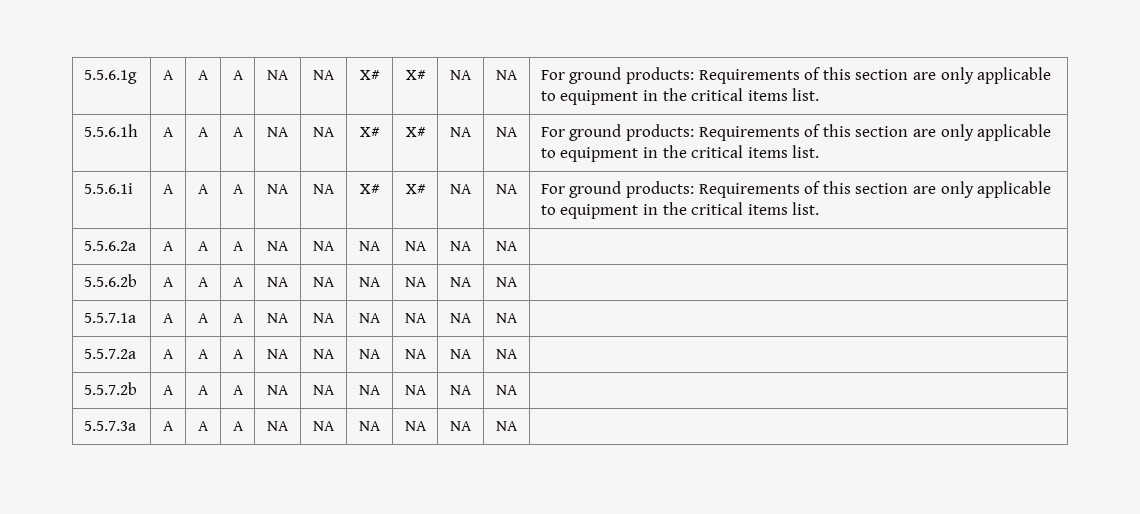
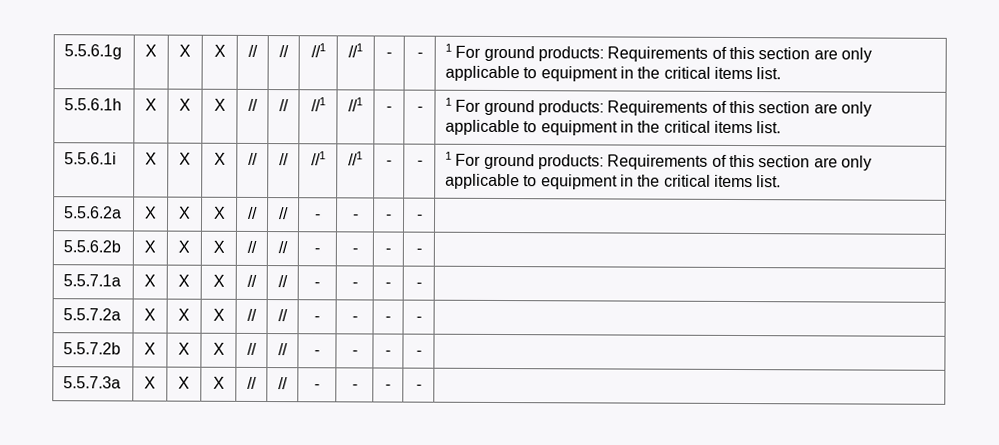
[163,70,174,80] [198,70,209,80] [232,70,244,80] [267,70,289,80] [313,70,335,80] [360,70,380,80] [405,70,426,80] [450,70,472,80] [496,70,518,80] A | A | A | NA | NA | X# | X# | NA | NA | -> [145,44,157,57] [179,44,191,57] [213,44,226,57] [248,44,258,57] [279,45,289,58] [310,43,326,58] [348,43,363,58] [386,52,392,58] [416,52,423,58] [445,43,453,52] X | X | X | // | // | //1 | //1 | - | - | 1
[163,127,174,137] [198,127,209,137] [232,127,244,137] [267,127,289,137] [313,127,335,137] [360,127,380,137] [405,127,426,137] [450,127,472,137] [496,127,518,137] A | A | A | NA | NA | X# | X# | NA | NA | -> [145,98,157,111] [179,98,191,111] [213,98,226,111] [248,98,258,111] [279,99,289,112] [310,97,326,112] [348,97,363,112] [386,106,392,112] [416,106,423,112] [445,97,453,106] X | X | X | // | // | //1 | //1 | - | - | 1
[163,184,174,194] [198,184,209,194] [232,184,244,194] [267,184,289,194] [313,184,335,194] [360,184,380,194] [405,184,426,194] [450,184,472,194] [496,184,518,194] A | A | A | NA | NA | X# | X# | NA | NA | -> [145,152,157,165] [179,152,191,165] [213,152,226,165] [248,152,258,165] [279,153,289,166] [310,151,326,166] [348,151,363,166] [386,160,392,166] [416,160,423,166] [445,151,453,160] X | X | X | // | // | //1 | //1 | - | - | 1
[163,241,174,251] [198,241,209,251] [232,241,244,251] [267,241,289,251] [313,241,335,251] [359,241,381,251] [404,241,427,251] [450,241,472,251] [496,241,518,251] [83,274,137,287] [163,277,174,287] [198,277,209,287] [232,277,244,287] [267,277,289,287] [313,277,335,287] [359,277,381,287] [404,277,427,287] [450,277,472,287] [496,277,518,287] [83,313,136,323] [163,313,174,323] [198,313,209,323] [232,313,244,323] [267,313,289,323] [313,313,335,323] [359,313,381,323] [404,313,427,323] [450,313,472,323] [496,313,518,323] [83,349,136,359] [163,349,174,359] [198,349,209,359] [232,349,244,359] [267,349,289,359] [313,349,335,359] [359,349,381,359] [404,349,427,359] [450,349,472,359] [496,349,518,359] [83,382,137,395] [163,385,174,395] [198,385,209,395] [232,385,244,395] [267,385,289,395] [313,385,335,395] [359,385,381,395] [404,385,427,395] [450,385,472,395] [496,385,518,395] [83,421,136,431] [163,421,174,431] [198,421,209,431] [232,421,244,431] [267,421,289,431] [313,421,335,431] [359,421,381,431] [404,421,427,431] [450,421,472,431] [496,421,518,431] A | A | A | NA | NA | NA | NA | NA | NA | // 5.5.6.2b | A | A | A | NA | NA | NA | NA | NA | NA | // 5.5.7.1a | A | A | A | NA | NA | NA | NA | NA | NA | // 5.5.7.2a | A | A | A | NA | NA | NA | NA | NA | NA | // 5.5.7.2b | A | A | A | NA | NA | NA | NA | NA | NA | // 5.5.7.3a | A | A | A | NA | NA | NA | NA | NA | NA -> [145,206,157,219] [179,206,191,219] [213,206,226,219] [248,206,258,219] [279,207,289,220] [315,214,321,220] [352,214,359,220] [386,214,392,220] [416,214,423,220] [63,240,122,253] [144,240,156,253] [178,240,190,253] [212,240,225,253] [247,240,257,253] [278,241,288,254] [314,248,320,254] [351,248,358,254] [385,248,391,254] [415,248,422,254] [63,274,122,287] [144,274,156,287] [178,274,190,287] [212,274,225,287] [247,274,257,287] [278,275,288,288] [314,282,320,288] [351,282,358,288] [385,282,391,288] [415,282,422,288] [63,308,122,321] [144,308,156,321] [178,308,190,321] [212,308,225,321] [247,308,257,321] [278,309,288,322] [314,316,320,322] [351,316,358,322] [385,316,391,322] [415,316,422,322] [63,342,122,355] [144,342,156,355] [178,342,190,355] [212,342,225,355] [247,342,257,355] [278,343,288,356] [314,350,320,356] [351,350,358,356] [385,350,391,356] [415,350,422,356] [63,376,122,389] [144,376,156,389] [178,376,190,389] [212,376,225,389] [247,376,257,389] [278,377,288,390] [314,384,320,390] [351,384,358,390] [385,384,391,390] [415,384,422,390] X | X | X | // | // | - | - | - | - | // 5.5.6.2b | X | X | X | // | // | - | - | - | - | // 5.5.7.1a | X | X | X | // | // | - | - | - | - | // 5.5.7.2a | X | X | X | // | // | - | - | - | - | // 5.5.7.2b | X | X | X | // | // | - | - | - | - | // 5.5.7.3a | X | X | X | // | // | - | - | - | -

